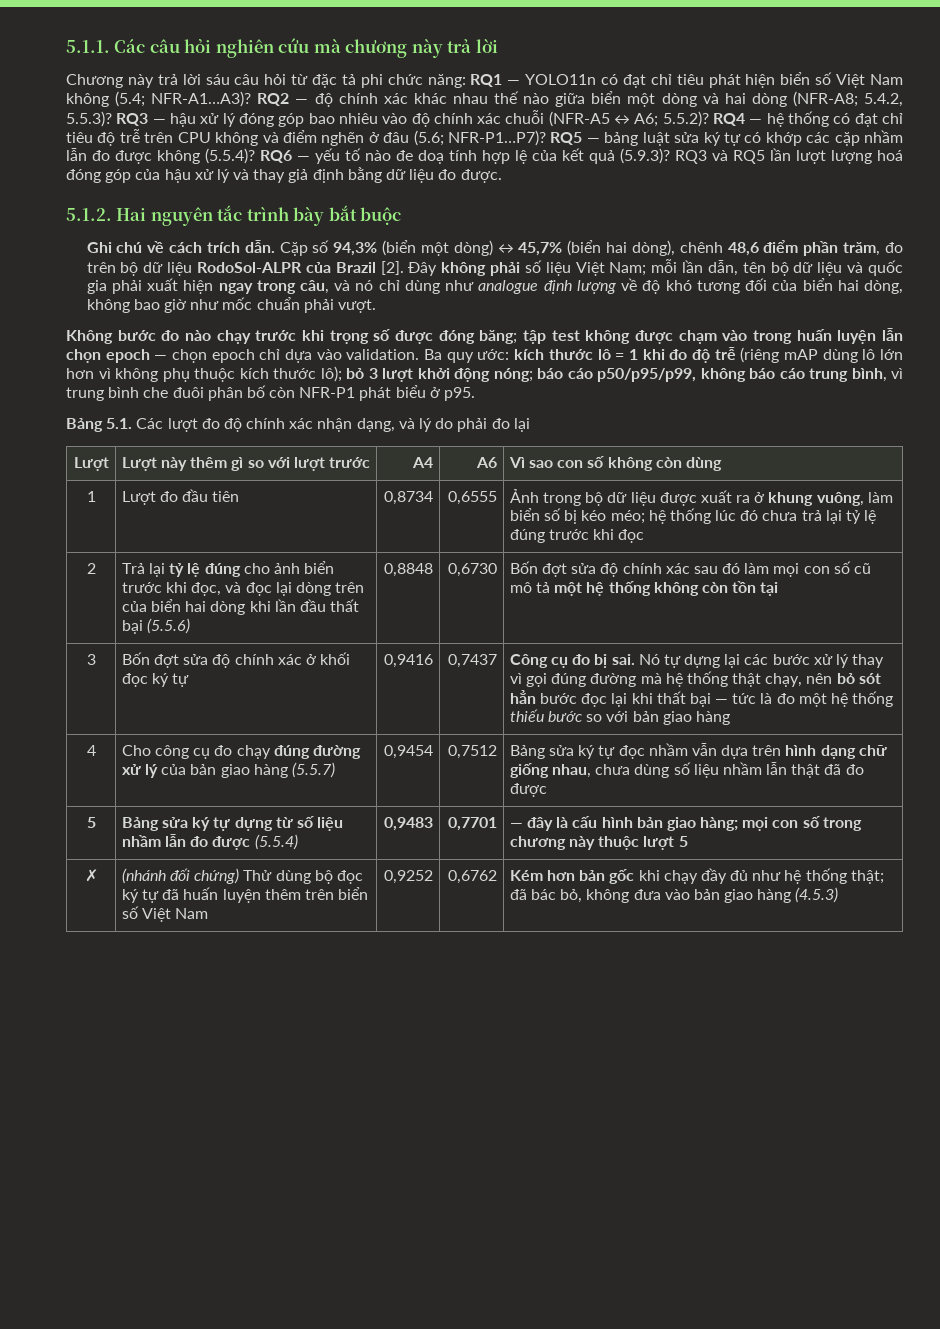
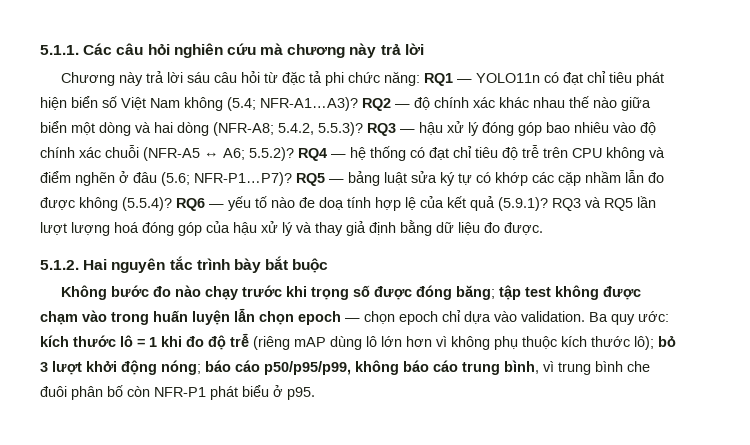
[620,148,670,164] (5.9.3)? -> [498,197,548,211] (5.9.1)?
[86,240,904,256] [86,259,903,276] [86,278,903,294] [86,297,376,313] // Ghi chú về cách trích dẫn. Cặp số 94,3% (biển một dòng) ↔ 45,7% (biển hai dòng), chênh 48,6 điểm phần trăm, đo trên bộ dữ liệu RodoSol-ALPR của Brazil [2]. Đây không phải số liệu Việt Nam; mỗi lần dẫn, tên bộ dữ liệu và quốc gia phải xuất hiện ngay trong câu, và nó chỉ dùng như analogue định lượng về độ khó tương đối của biển hai dòng, không bao giờ như mốc chuẩn phải vượt. -> (329, 265) none
[66,418,530,432] [73,457,109,471] [121,457,371,471] [412,457,434,468] [476,457,498,468] [508,456,722,471] [86,491,96,502] [121,489,240,505] [384,491,434,505] [448,491,498,505] [509,489,893,506] [509,508,877,524] [509,529,645,543] [86,563,96,574] [121,561,335,577] [121,582,365,596] [121,599,360,615] [121,618,190,634] [384,563,434,577] [448,563,498,577] [509,561,872,577] [509,581,779,596] [86,654,96,665] [121,652,351,668] [121,673,190,687] [384,654,434,668] [448,654,498,668] [509,654,885,668] [509,671,881,687] [509,690,894,707] [509,709,730,725] [86,745,96,756] [121,745,361,759] [121,762,335,778] [384,745,434,759] [448,745,498,759] [509,743,887,759] [509,762,864,778] [509,783,547,797] [86,817,96,828] [121,816,344,831] [121,834,298,850] [384,817,434,831] [448,817,498,831] [509,816,862,831] [509,836,688,850] [84,869,98,882] [121,868,363,884] [121,887,369,903] [121,906,209,922] [384,870,434,884] [448,870,498,884] [509,868,884,884] [509,887,839,903] // Bảng 5.1. Các lượt đo độ chính xác nhận dạng, và lý do phải đo lại // Lượt | Lượt này thêm gì so với lượt trước | A4 | A6 | Vì sao con số không còn dùng // 1 | Lượt đo đầu tiên | 0,8734 | 0,6555 | Ảnh trong bộ dữ liệu được xuất ra ở khung vuông, làm biển số bị kéo méo; hệ thống lúc đó chưa trả lại tỷ lệ đúng trước khi đọc // 2 | Trả lại tỷ lệ đúng cho ảnh biển trước khi đọc, và đọc lại dòng trên của biển hai dòng khi lần đầu thất bại (5.5.6) | 0,8848 | 0,6730 | Bốn đợt sửa độ chính xác sau đó làm mọi con số cũ mô tả một hệ thống không còn tồn tại // 3 | Bốn đợt sửa độ chính xác ở khối đọc ký tự | 0,9416 | 0,7437 | Công cụ đo bị sai. Nó tự dựng lại các bước xử lý thay vì gọi đúng đường mà hệ thống thật chạy, nên bỏ sót hẳn bước đọc lại khi thất bại — tức là đo một hệ thống thiếu bước so với bản giao hàng // 4 | Cho công cụ đo chạy đúng đường xử lý của bản giao hàng (5.5.7) | 0,9454 | 0,7512 | Bảng sửa ký tự đọc nhầm vẫn dựa trên hình dạng chữ giống nhau, chưa dùng số liệu nhầm lẫn thật đã đo được // 5 | Bảng sửa ký tự dựng từ số liệu nhầm lẫn đo được (5.5.4) | 0,9483 | 0,7701 | — đây là cấu hình bản giao hàng; mọi con số trong chương này thuộc lượt 5 // ✗ | (nhánh đối chứng) Thử dùng bộ đọc ký tự đã huấn luyện thêm trên biển số Việt Nam | 0,9252 | 0,6762 | Kém hơn bản gốc khi chạy đầy đủ như hệ thống thật; đã bác bỏ, không đưa vào bản giao hàng (4.5.3) -> (315, 393) none

